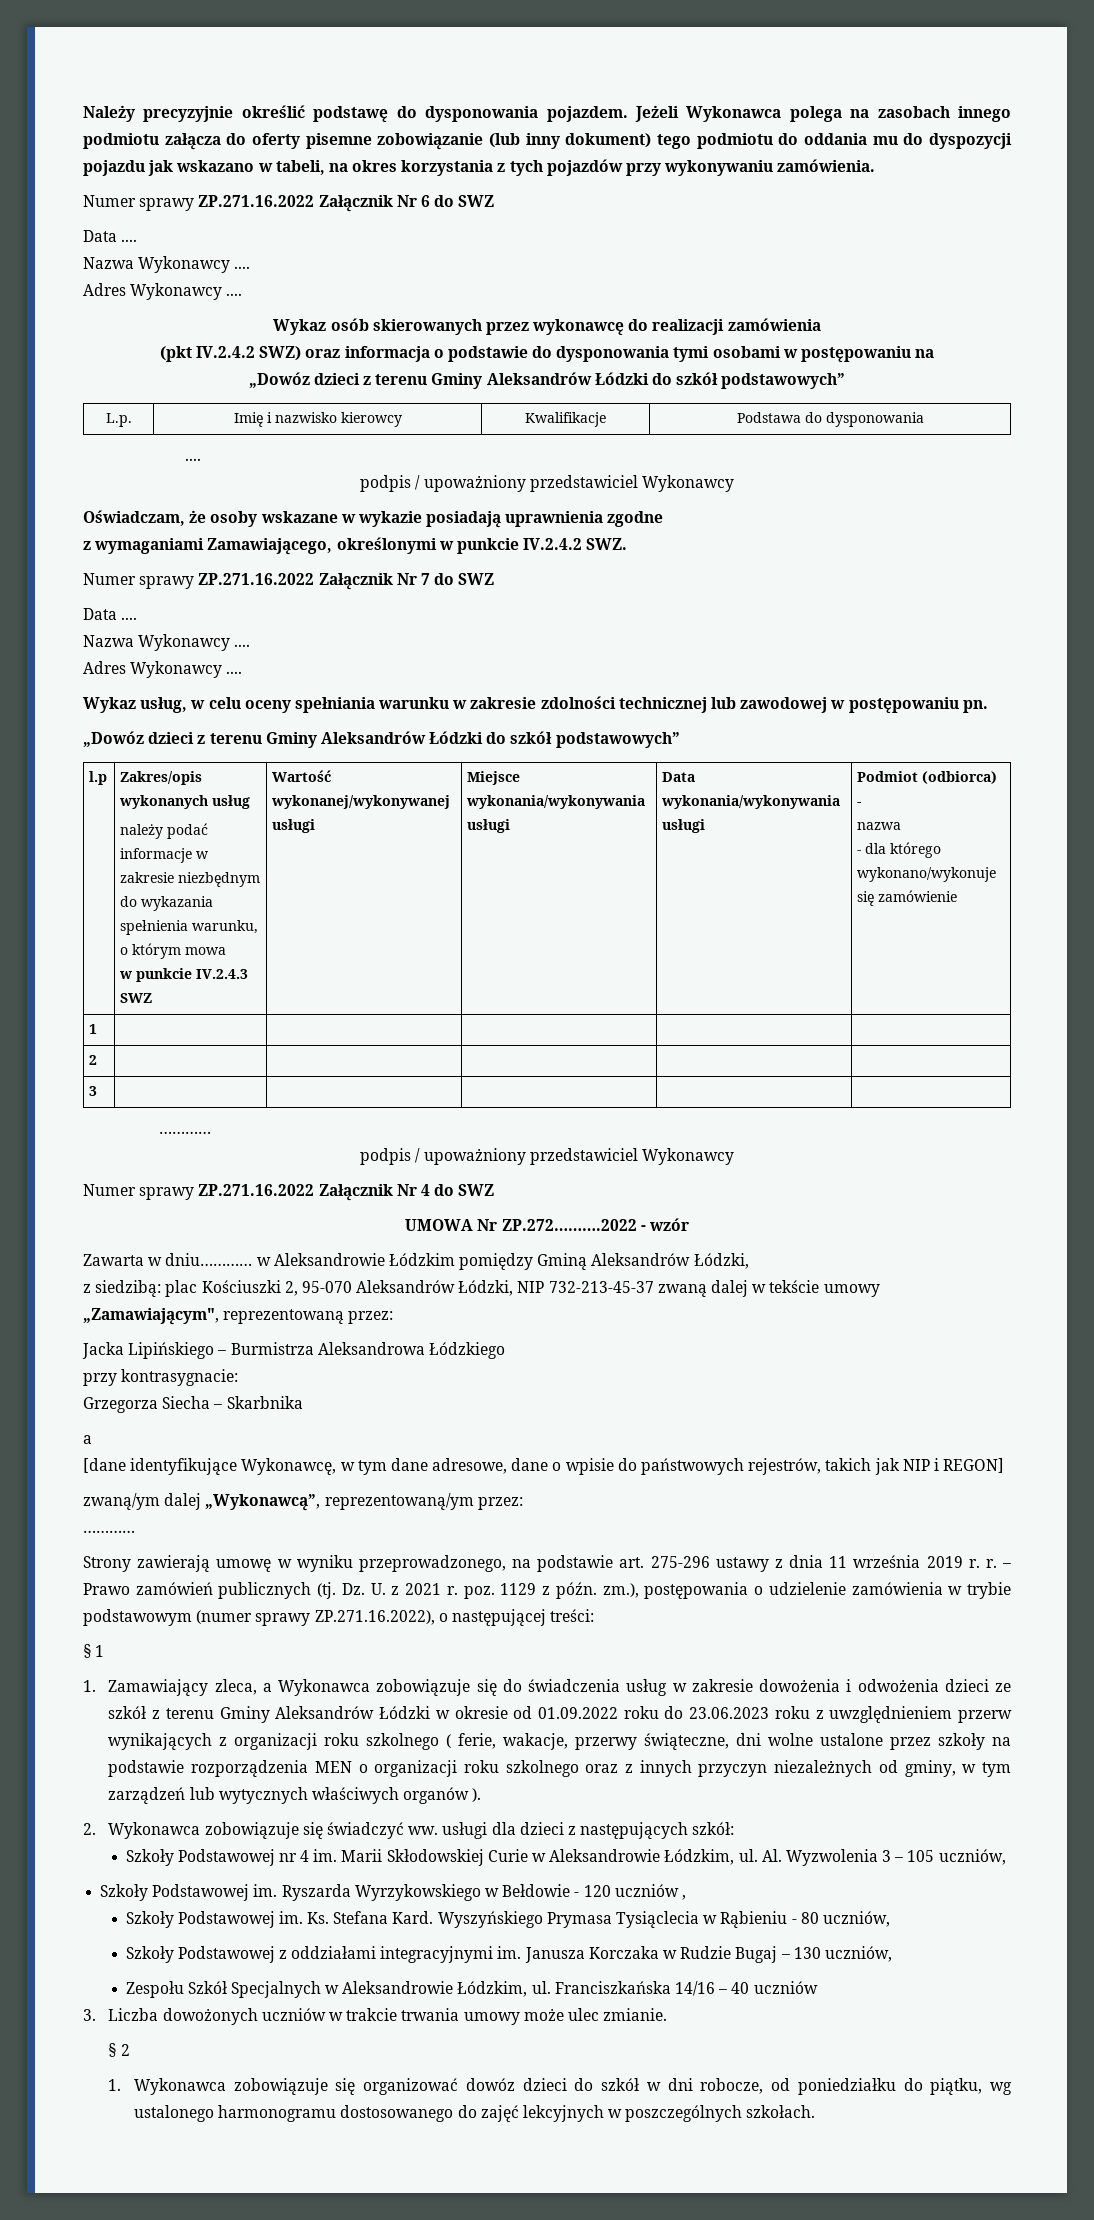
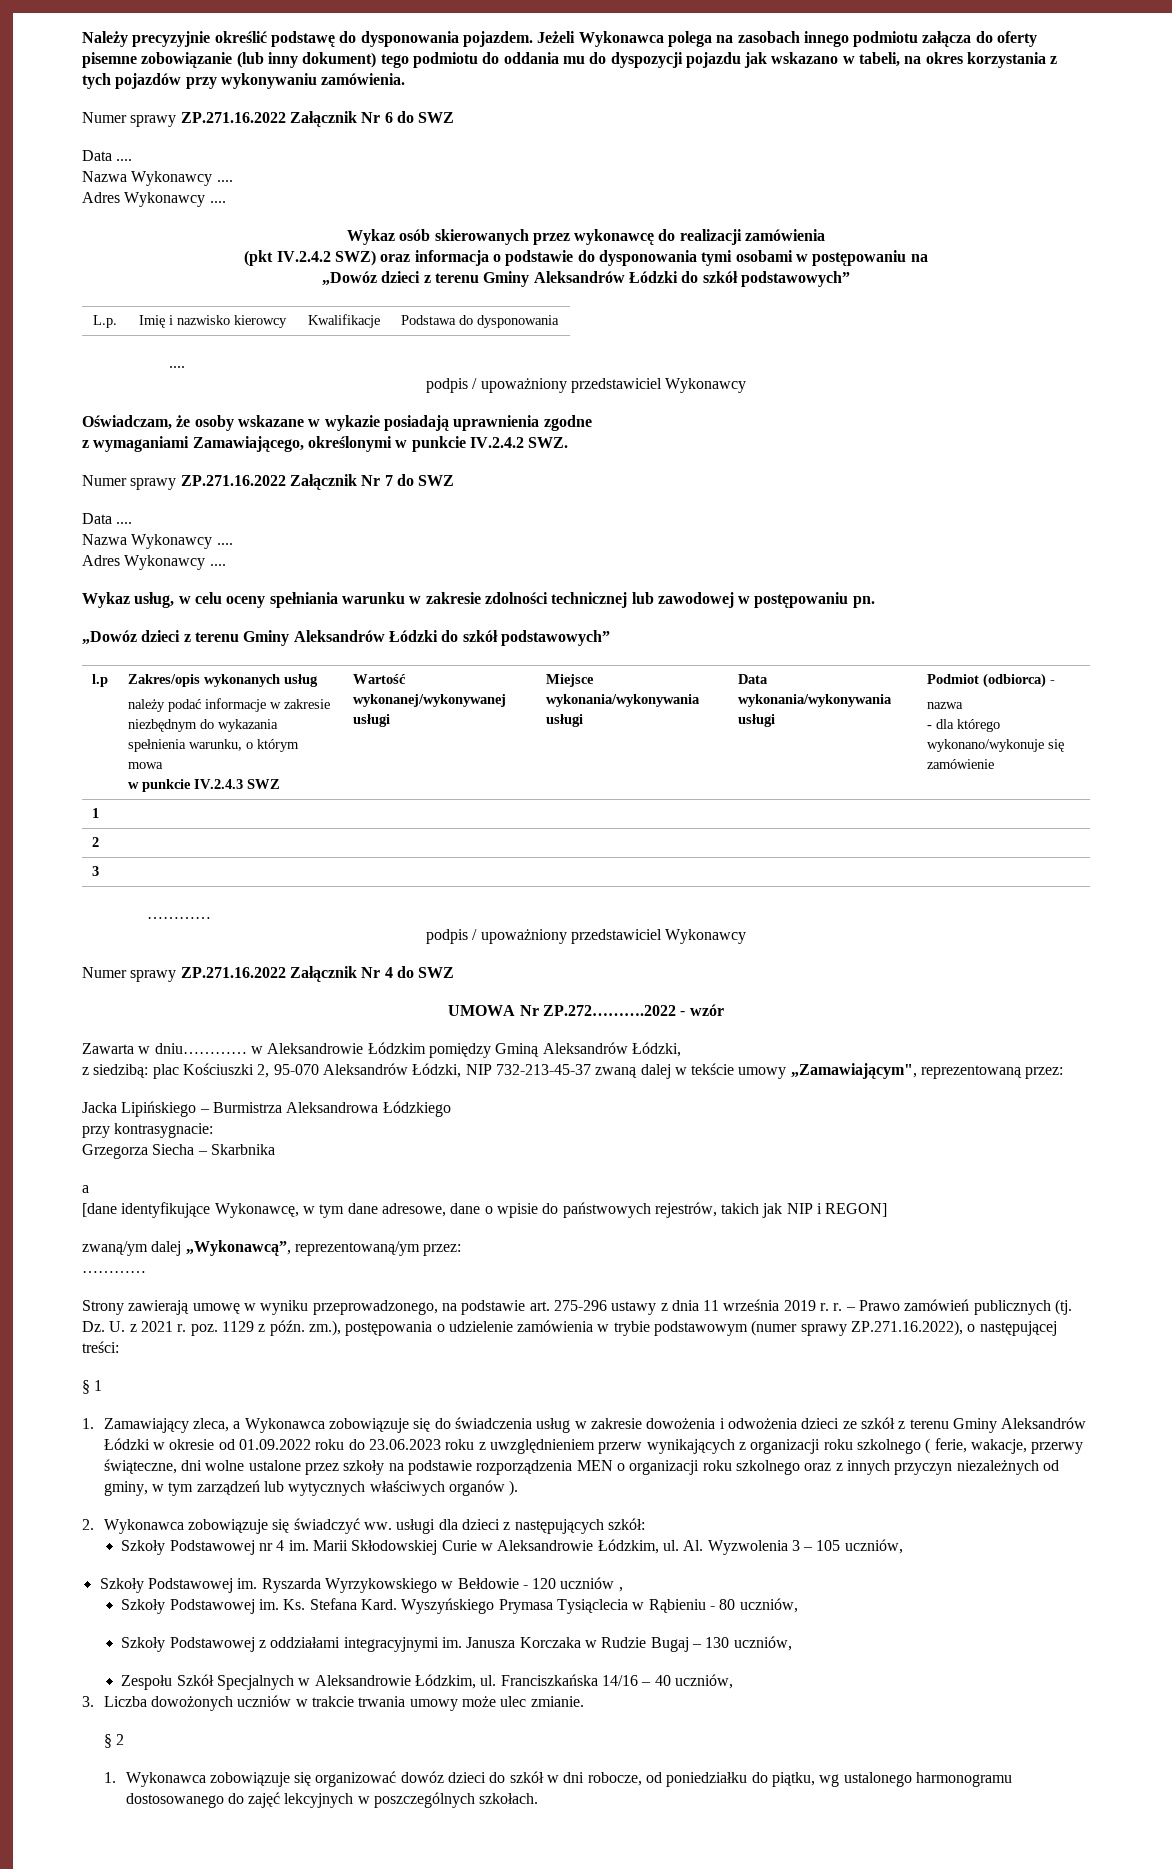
[753,1981,818,1994] uczniów -> [674,1674,733,1689] uczniów,

